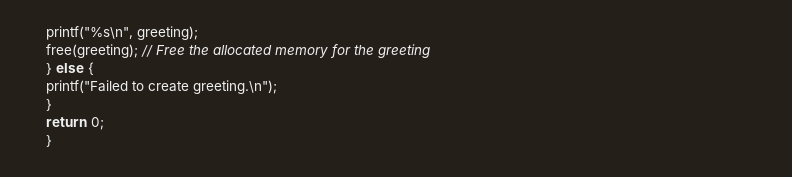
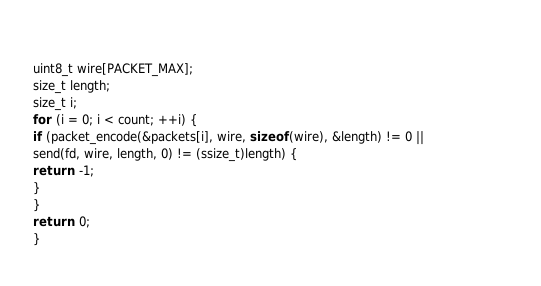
[46,26,198,40] [46,44,430,58] [46,62,94,75] [46,80,277,94] printf("%s\n", greeting); // free(greeting); // Free the allocated memory for the greeting // } else { // printf("Failed to create greeting.\n"); -> [33,63,193,77] [33,80,110,94] [33,97,77,111] [33,114,197,127] [33,131,424,145] [33,148,297,162] [33,165,94,177] [33,182,40,195] uint8_t wire[PACKET_MAX]; // size_t length; // size_t i; // for (i = 0; i < count; ++i) { // if (packet_encode(&packets[i], wire, sizeof(wire), &length) != 0 || // send(fd, wire, length, 0) != (ssize_t)length) { // return -1; // }

